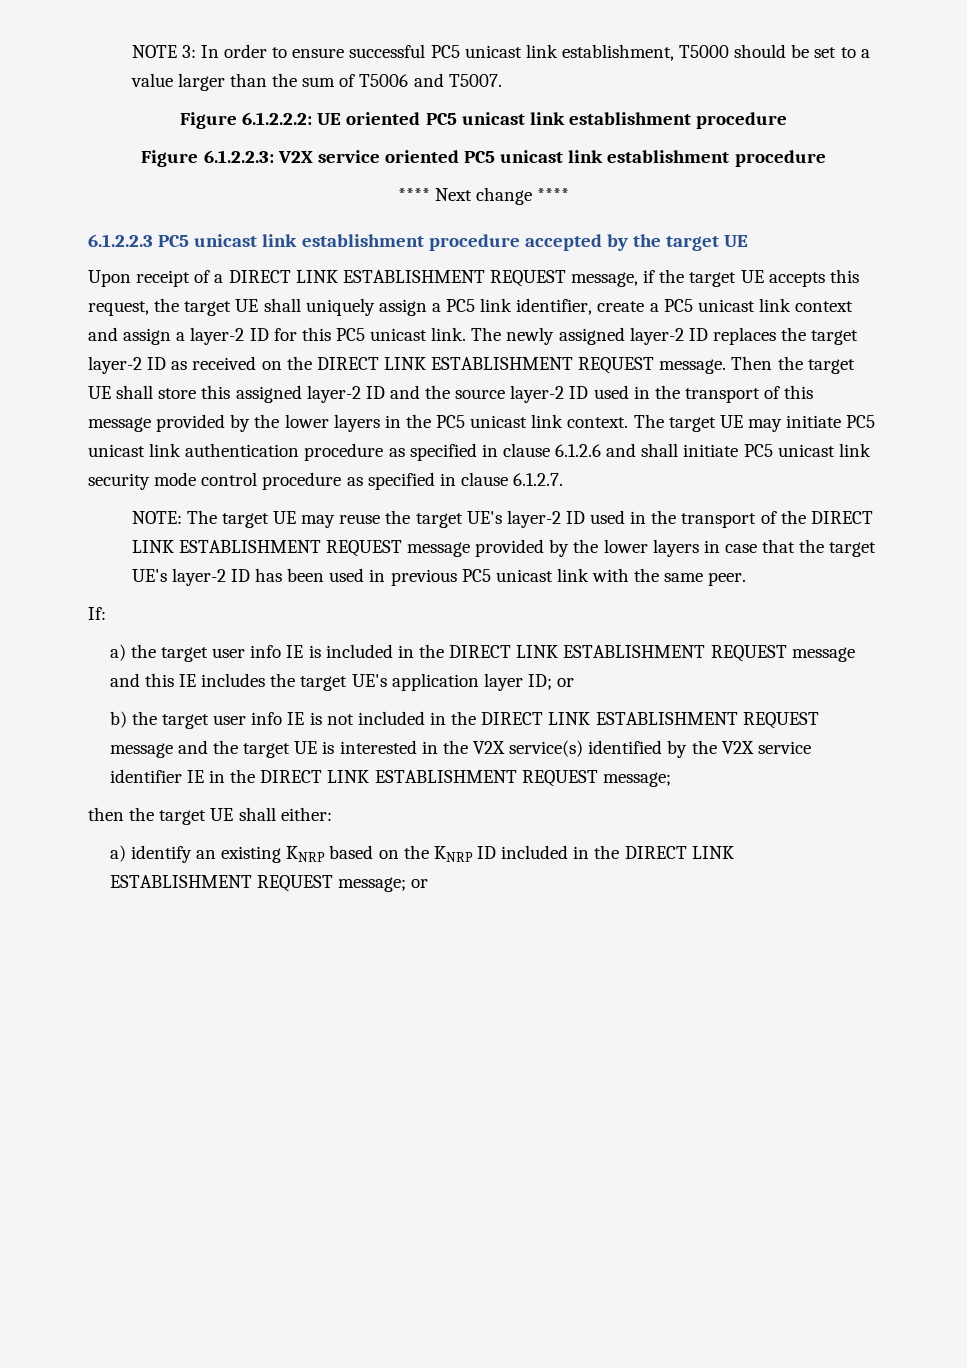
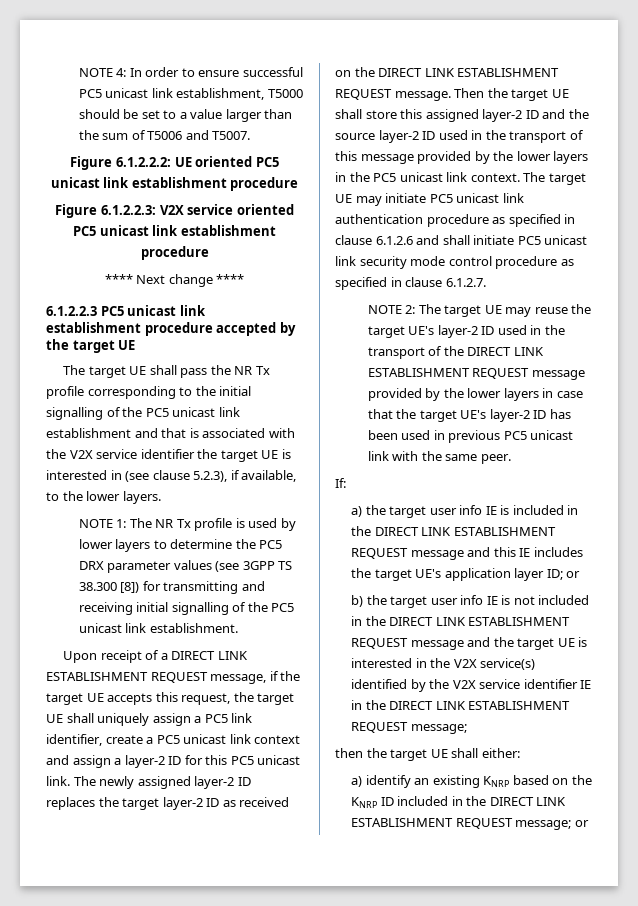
[131,45,196,58] NOTE 3: -> [78,68,127,77] NOTE 4:
(749, 241) none -> [63,365,270,378] [46,386,252,399] [46,407,240,420] [46,428,295,438] [46,449,291,462] [46,470,297,482] [46,491,161,504] [78,518,296,531] [78,539,283,552] [78,560,293,573] [78,581,265,594] [78,602,295,615] [78,623,238,633] // The target UE shall pass the NR Tx profile corresponding to the initial signalling of the PC5 unicast link establishment and that is associated with the V2X service identifier the target UE is interested in (see clause 5.2.3), if available, to the lower layers. // NOTE 1: The NR Tx profile is used by lower layers to determine the PC5 DRX parameter values (see 3GPP TS 38.300 [8]) for transmitting and receiving initial signalling of the PC5 unicast link establishment.
[131,511,182,524] NOTE: -> [367,305,416,314] NOTE 2:

